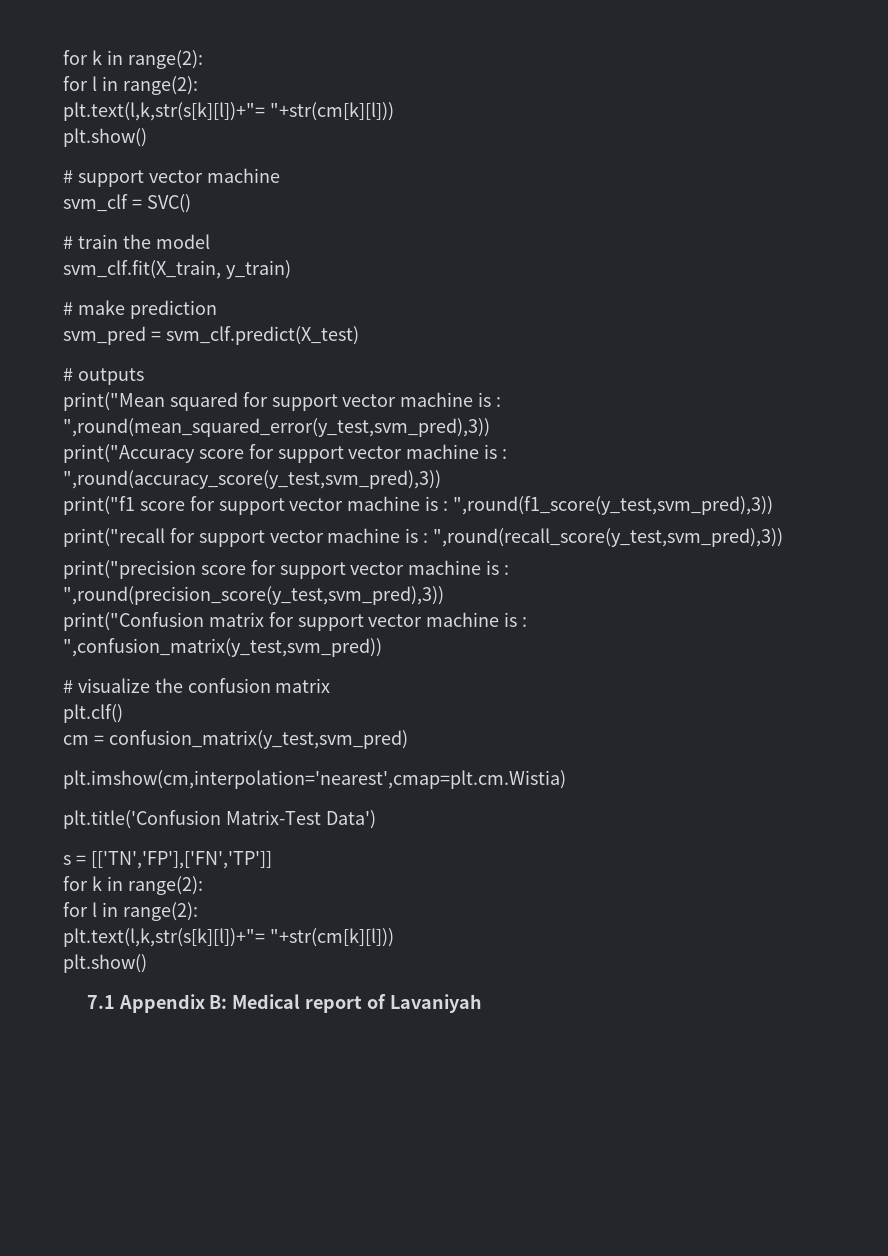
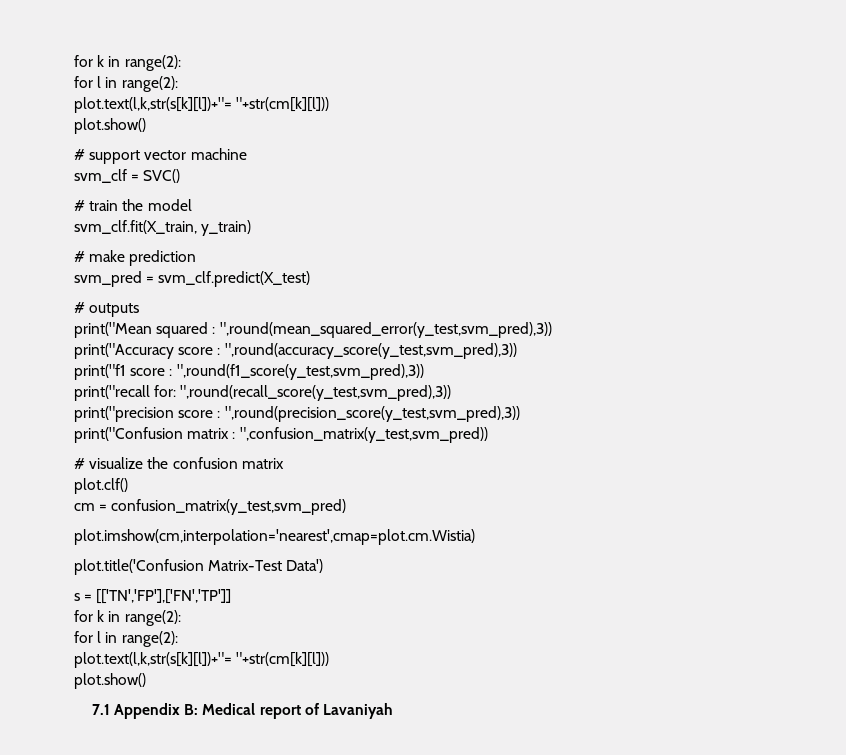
[63,50,203,69] [63,76,198,95] [63,102,394,121] [63,128,147,147] for k in range(2): // for l in range(2): // plt.text(l,k,str(s[k][l])+"= "+str(cm[k][l])) // plt.show() -> [74,55,181,71] [74,76,178,92] [74,97,330,113] [74,118,146,134] for k in range(2): // for l in range(2): // plot.text(l,k,str(s[k][l])+"= "+str(cm[k][l])) // plot.show()
[242,392,492,411] for support vector machine is -> (209, 330) none
[248,444,498,463] for support vector machine is -> (214, 351) none
[189,496,773,515] [63,528,784,547] [63,560,500,579] for support vector machine is : ",round(f1_score(y_test,svm_pred),3)) // print("recall for support vector machine is : ",round(recall_score(y_test,svm_pred),3)) // print("precision score for support vector machine is -> [169,364,424,380] [74,385,452,401] [74,406,214,422] : ",round(f1_score(y_test,svm_pred),3)) // print("recall for: ",round(recall_score(y_test,svm_pred),3)) // print("precision score
[268,612,518,631] for support vector machine is -> (230, 433) none
[63,704,123,723] plt.clf() -> [74,478,128,494] plot.clf()
[63,770,566,789] [63,810,221,829] plt.imshow(cm,interpolation='nearest',cmap=plt.cm.Wistia) // plt.title('Confusion -> [74,529,475,545] [74,559,204,575] plot.imshow(cm,interpolation='nearest',cmap=plot.cm.Wistia) // plot.title('Confusion
[63,928,394,947] [63,954,147,973] plt.text(l,k,str(s[k][l])+"= "+str(cm[k][l])) // plt.show() -> [74,652,330,668] [74,673,146,689] plot.text(l,k,str(s[k][l])+"= "+str(cm[k][l])) // plot.show()

